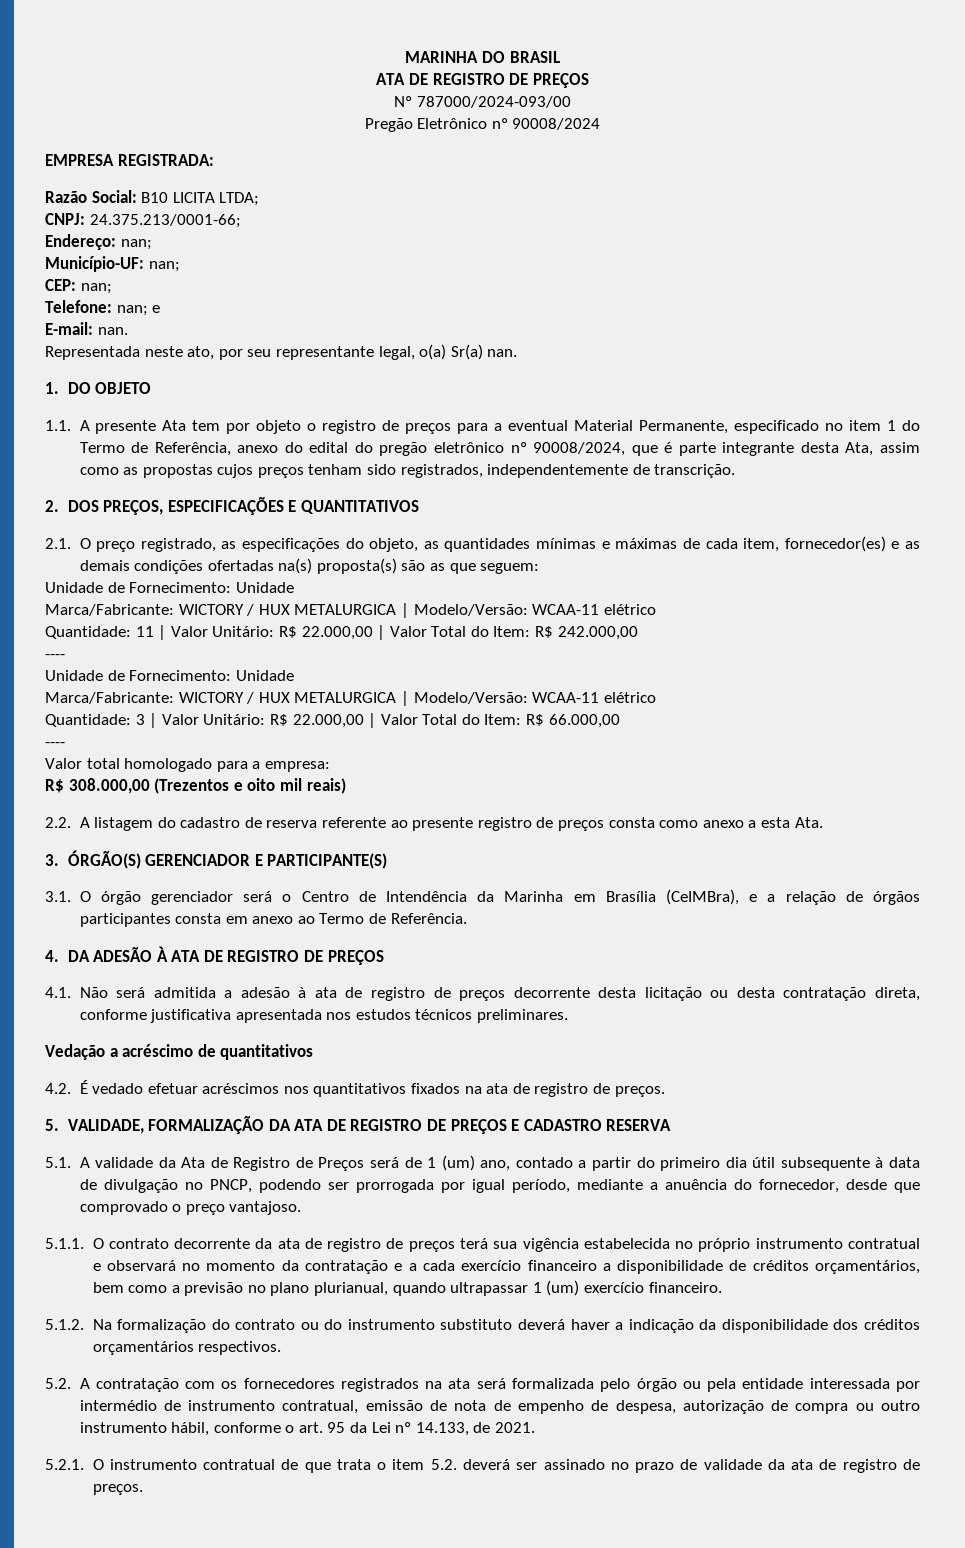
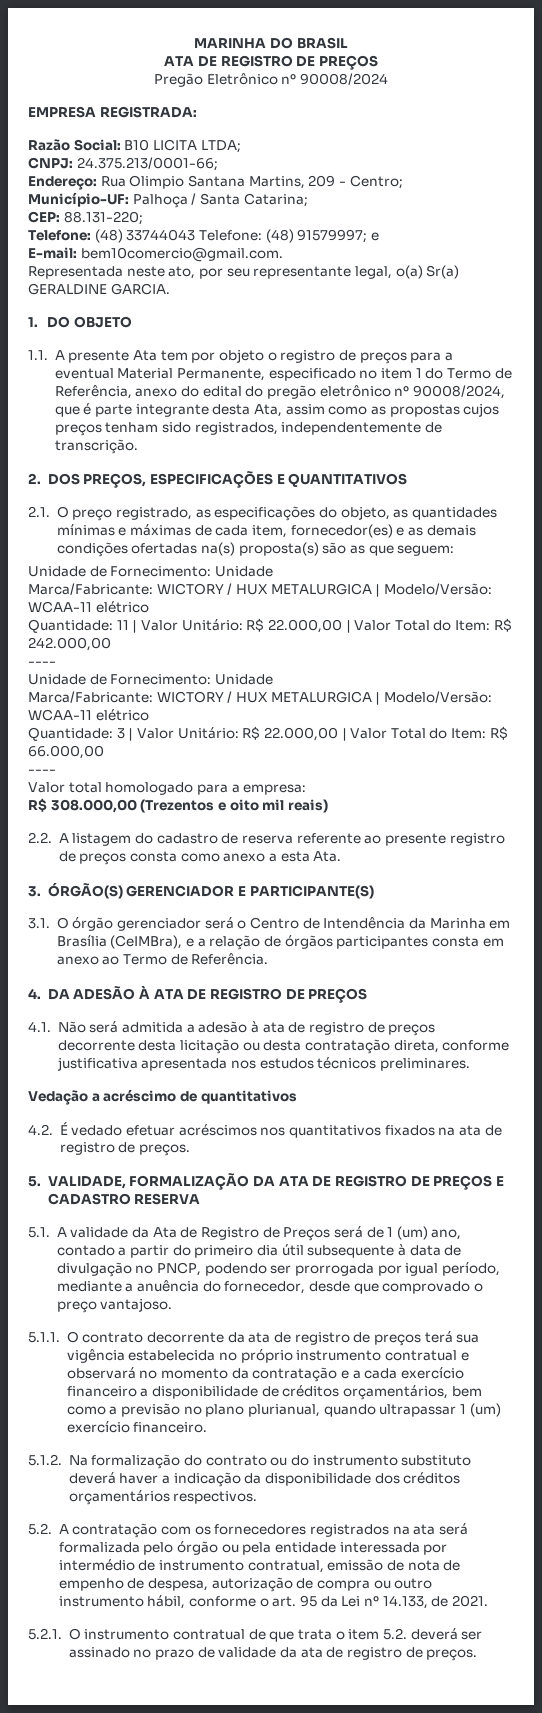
[394,96,571,108] // Nº 787000/2024-093/00 -> (378, 62) none
[120,239,152,250] [45,256,180,272] nan; // Município-UF: nan; -> [100,175,403,189] [28,192,308,208] Rua Olimpio Santana Martins, 209 - Centro; // Município-UF: Palhoça / Santa Catarina;
[80,283,112,294] [45,300,148,316] nan; // Telefone: nan; -> [63,211,143,225] [28,229,368,243] 88.131-220; // Telefone: (48) 33744043 Telefone: (48) 91579997;
[97,327,128,335] nan. -> [80,247,283,262] bem10comercio@gmail.com.
[487,349,518,357] nan. -> [28,283,170,295] GERALDINE GARCIA.

